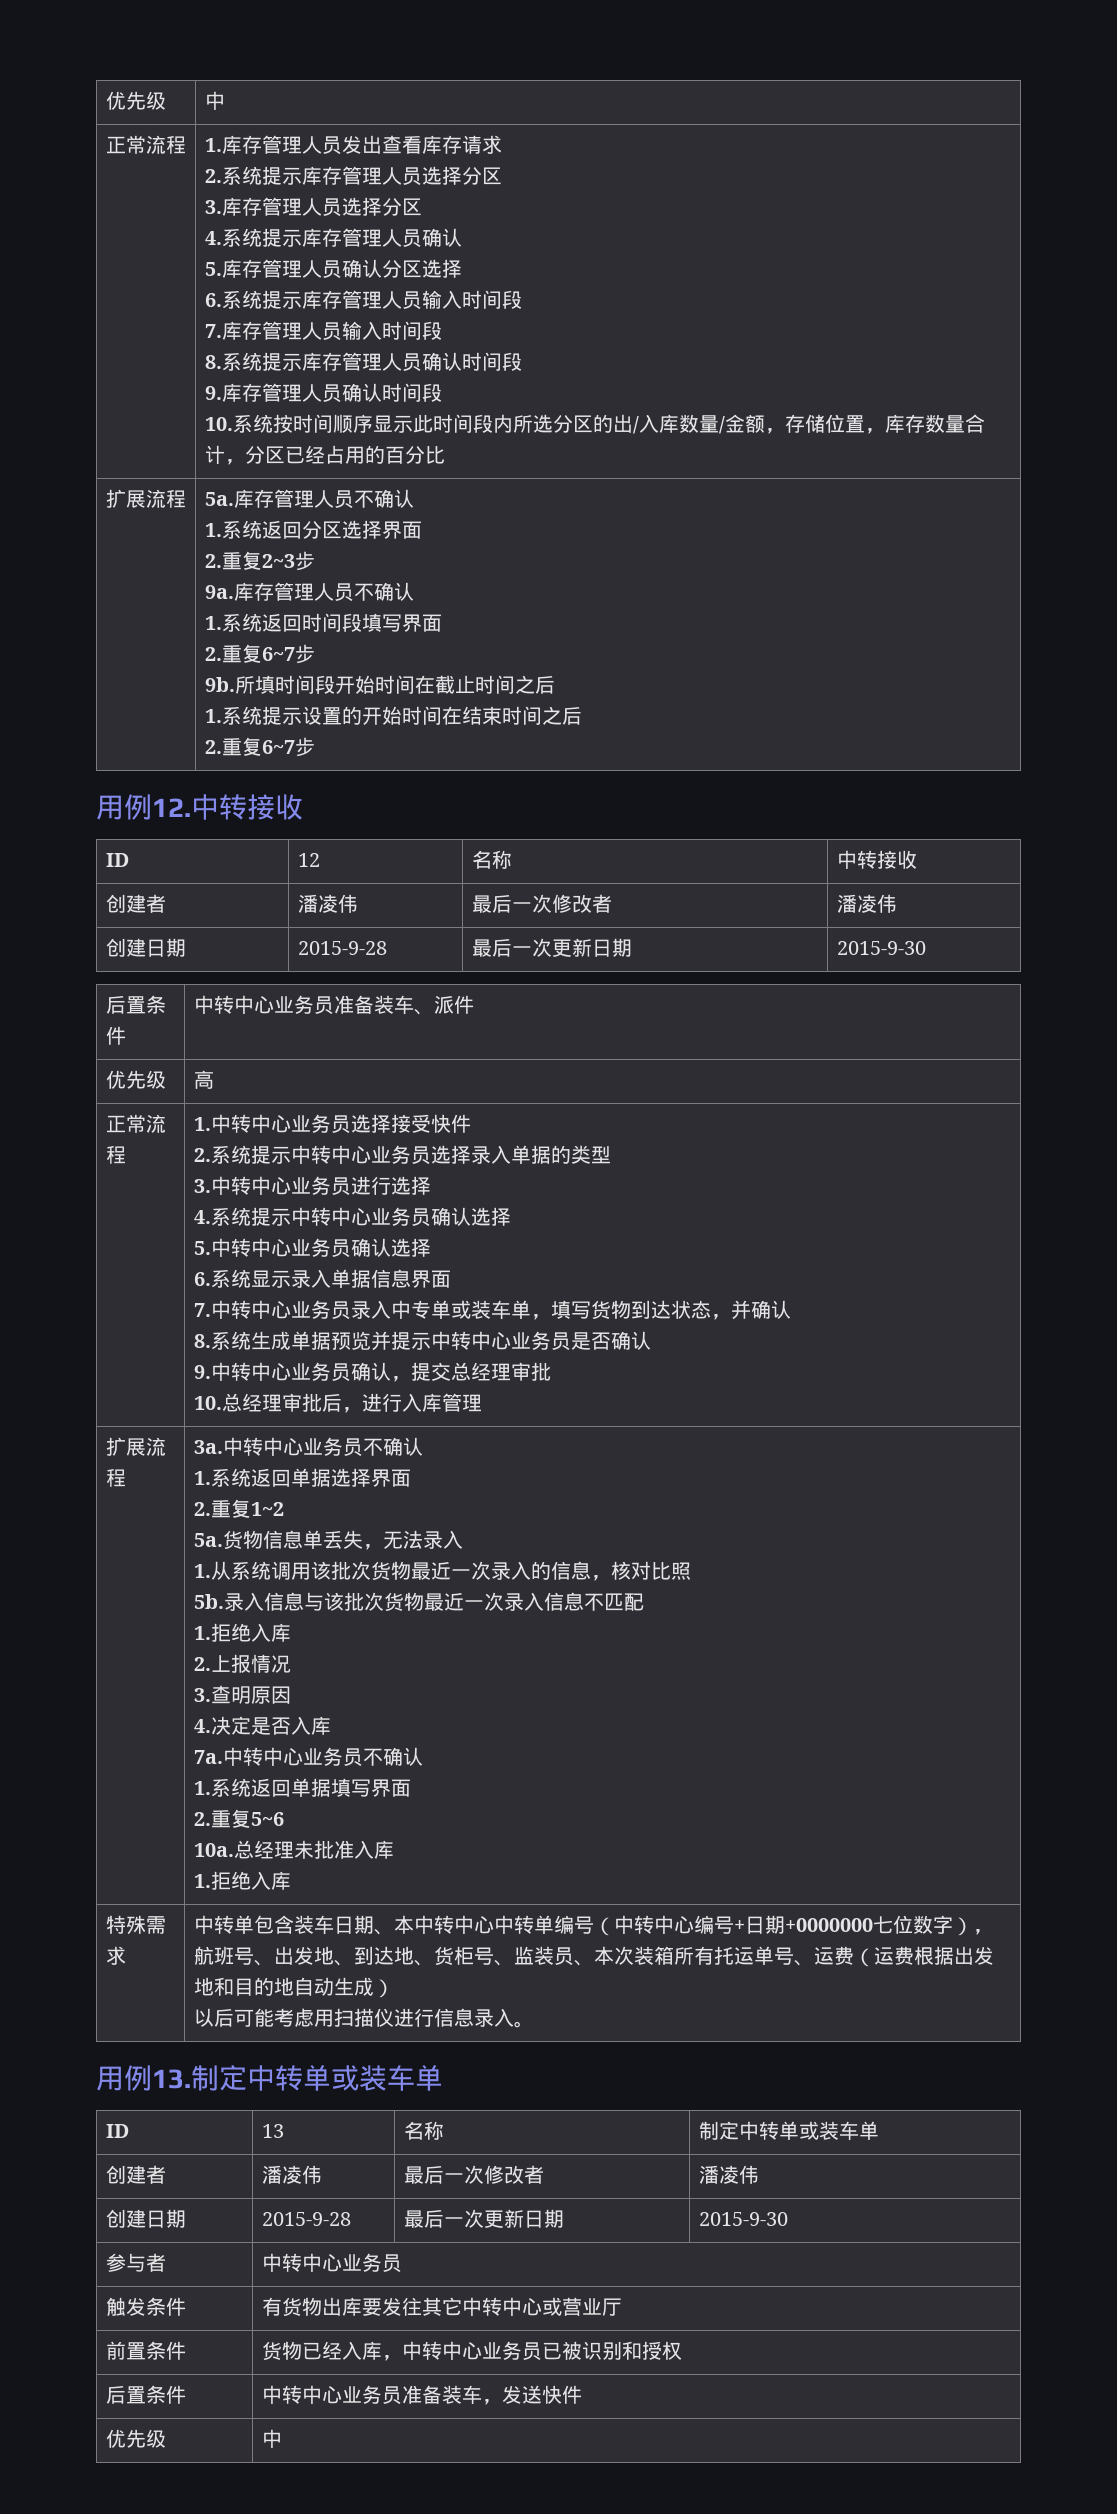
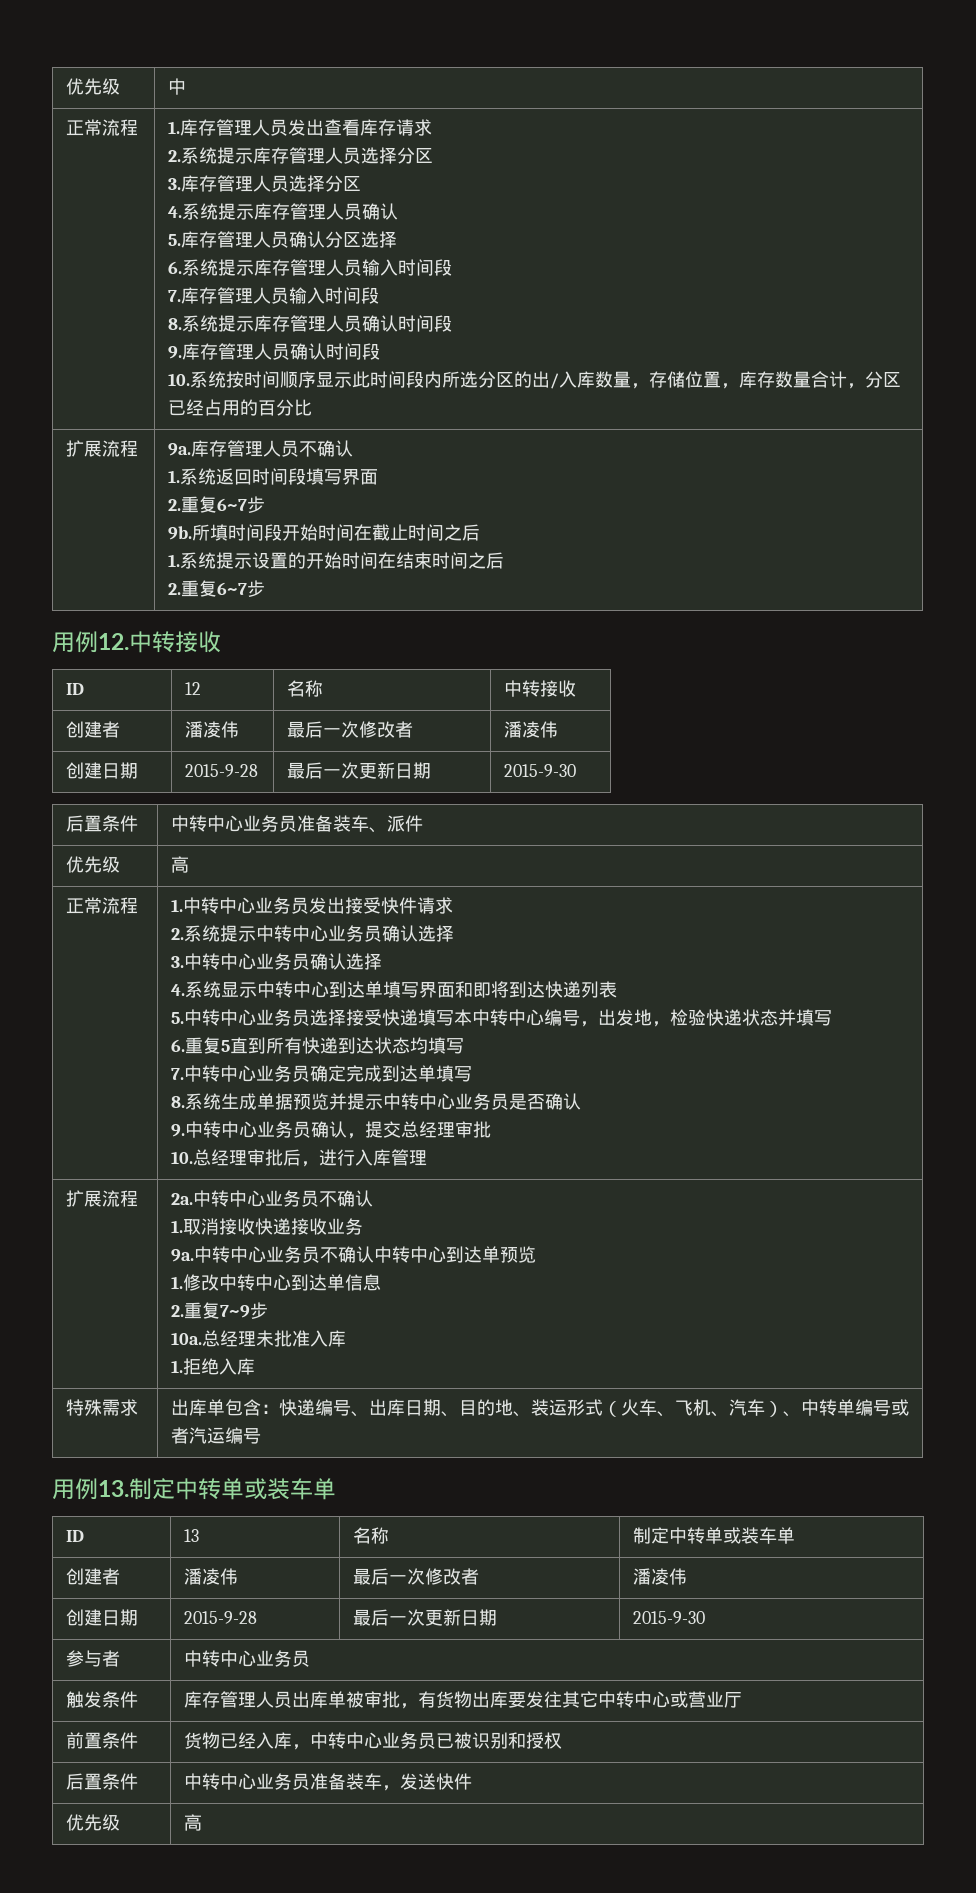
[718,414,765,434] /金额 -> (631, 379) none
[204,489,414,509] [204,520,422,539] [204,551,315,571] 5a.库存管理人员不确认 // 1.系统返回分区选择界面 // 2.重复2~3步 // -> (138, 448) none
[350,1114,391,1133] 选择 -> [308,897,345,914] 发出
(471, 1123) none -> [416,897,453,914] 请求
[430,1145,611,1164] [193,1176,431,1196] [193,1207,511,1227] [193,1238,431,1258] [193,1272,211,1286] 选择录入单据的类型 // 3.中转中心业务员进行选择 // 4.系统提示中转中心业务员确认选择 // 5.中转中心业务员确认选择 // 6. -> [381,925,454,942] [170,953,382,970] [170,984,185,996] 确认选择 // 3.中转中心业务员确认选择 // 4.
[290,1269,451,1288] 录入单据信息界面 -> [256,981,617,998] [170,1009,832,1027] [170,1037,464,1054] 中转中心到达单填写界面和即将到达快递列表 // 5.中转中心业务员选择接受快递填写本中转中心编号，出发地，检验快递状态并填写 // 6.重复5直到所有快递到达状态均填写
[350,1300,791,1320] 录入中专单或装车单，填写货物到达状态，并确认 -> [309,1065,472,1082] 确定完成到达单填写
[193,1437,423,1457] [193,1468,411,1487] [193,1499,284,1518] [193,1530,463,1550] [193,1561,691,1581] [193,1592,644,1612] [193,1623,291,1642] [193,1654,291,1673] [193,1685,291,1704] [193,1716,331,1735] [193,1747,423,1767] [193,1778,411,1797] [193,1809,284,1828] 3a.中转中心业务员不确认 // 1.系统返回单据选择界面 // 2.重复1~2 // 5a.货物信息单丢失，无法录入 // 1.从系统调用该批次货物最近一次录入的信息，核对比照 // 5b.录入信息与该批次货物最近一次录入信息不匹配 // 1.拒绝入库 // 2.上报情况 // 3.查明原因 // 4.决定是否入库 // 7a.中转中心业务员不确认 // 1.系统返回单据填写界面 // 2.重复5~6 -> [170,1190,373,1207] [170,1218,363,1235] [170,1246,536,1263] [170,1274,381,1291] [170,1302,268,1319] 2a.中转中心业务员不确认 // 1.取消接收快递接收业务 // 9a.中转中心业务员不确认中转中心到达单预览 // 1.修改中转中心到达单信息 // 2.重复7~9步
[193,1915,993,1936] [193,1946,994,1967] [193,1977,394,1998] [193,2008,534,2028] 中转单包含装车日期、本中转中心中转单编号（中转中心编号+日期+0000000七位数字），航班号、出发地、到达地、货柜号、监装员、本次装箱所有托运单号、运费（运费根据出发地和目的地自动生成） // 以后可能考虑用扫描仪进行信息录入。 -> [170,1399,909,1417] [170,1427,261,1444] 出库单包含：快递编号、出库日期、目的地、装运形式（火车、飞机、汽车）、中转单编号或者汽运编号
(186, 2306) none -> [183,1691,418,1709] 库存管理人员出库单被审批，
[261,2429,282,2448] 中 -> [183,1814,202,1831] 高

